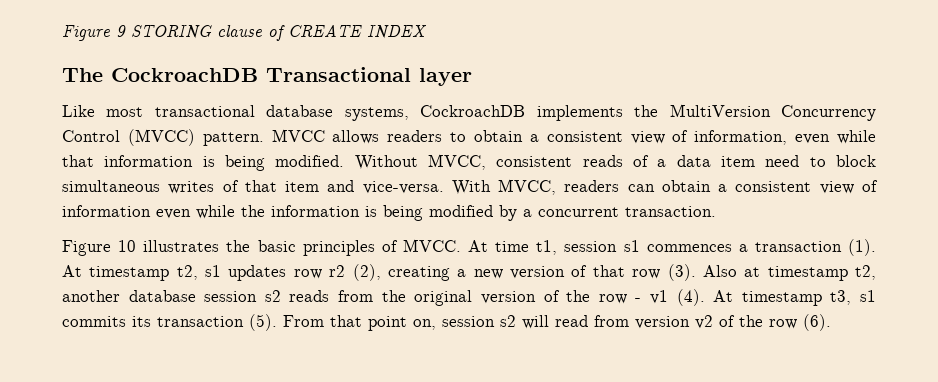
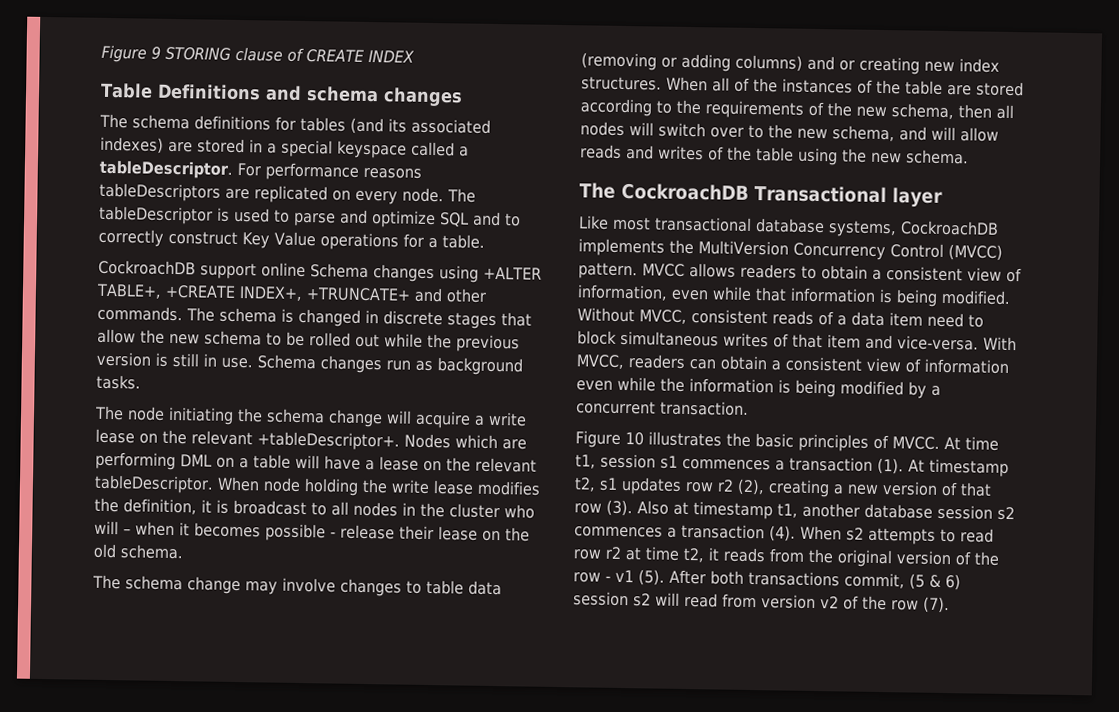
(427, 32) none -> [100,82,463,107] [99,113,491,135] [100,136,469,159] [99,159,422,181] [99,182,476,205] [99,205,521,229] [98,228,485,251] [98,259,542,283] [96,283,487,303] [97,305,532,330] [97,328,520,353] [96,351,523,376] [96,374,141,390] [94,405,527,429] [95,428,527,451] [95,451,537,473] [94,474,541,496] [94,497,535,519] [94,520,530,542] [93,543,184,560] [92,574,502,597] [581,52,1000,75] [581,76,1024,97] [580,98,1014,120] [580,121,999,142] [580,144,969,166] // Table Definitions and schema changes // The schema definitions for tables (and its associated indexes) are stored in a special keyspace called a tableDescriptor. For performance reasons tableDescriptors are replicated on every node. The tableDescriptor is used to parse and optimize SQL and to correctly construct Key Value operations for a table. // CockroachDB support online Schema changes using +ALTER TABLE+, +CREATE INDEX+, +TRUNCATE+ and other commands. The schema is changed in discrete stages that allow the new schema to be rolled out while the previous version is still in use. Schema changes run as background tasks. // The node initiating the schema change will acquire a write lease on the relevant +tableDescriptor+. Nodes which are performing DML on a table will have a lease on the relevant tableDescriptor. When node holding the write lease modifies the definition, it is broadcast to all nodes in the cluster who will – when it becomes possible - release their lease on the old schema. // The schema change may involve changes to table data (removing or adding columns) and or creating new index structures. When all of the instances of the table are stored according to the requirements of the new schema, then all nodes will switch over to the new schema, and will allow reads and writes of the table using the new schema.
[854,265,876,280] t2, -> [777,503,798,518] t1,
(281, 296) none -> [574,523,994,545] [573,546,720,563] commences a transaction (4). When s2 attempts to read row r2 at time t2, it
[676,289,876,306] [62,314,436,331] (4). At timestamp t3, s1 commits its transaction (5). From that point on, -> [638,569,961,591] (5). After both transactions commit, (5 & 6)
[803,314,831,331] (6). -> [923,596,950,614] (7).

